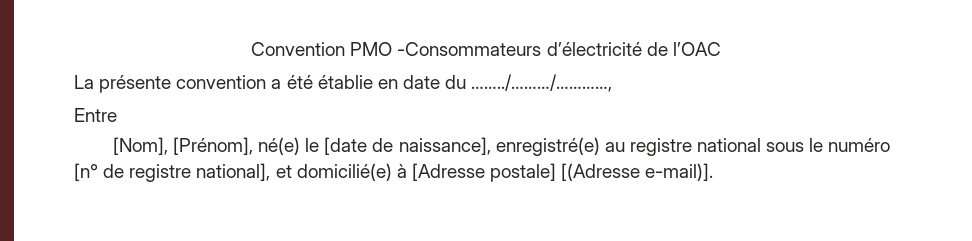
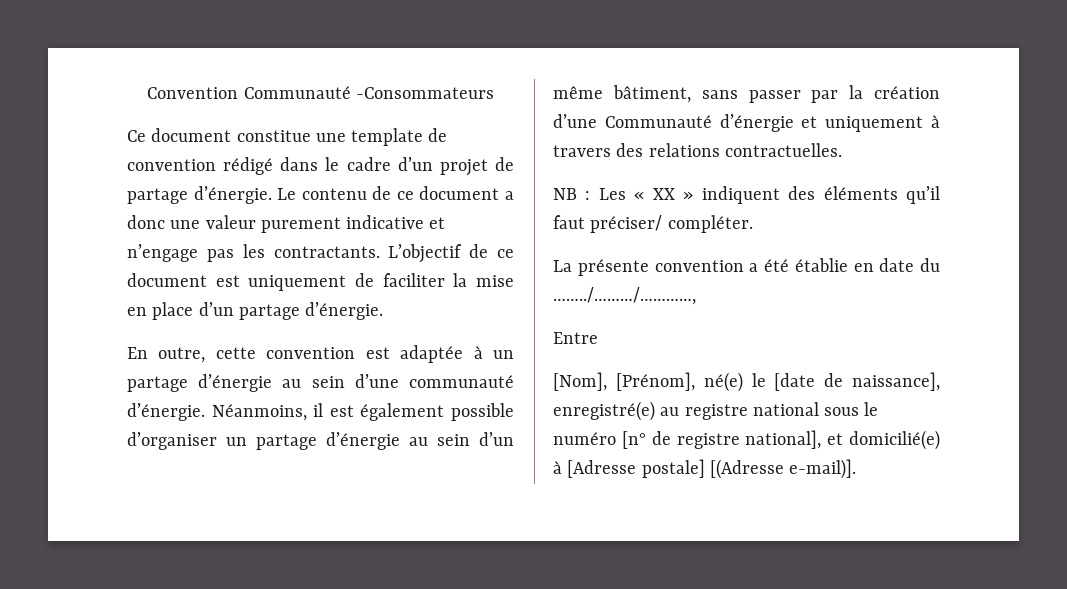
[350,42,393,56] PMO -> [243,86,351,99] Communauté
[546,42,721,56] d’électricité de l’OAC -> [127,128,448,146] [127,157,514,176] [127,186,514,204] [127,215,446,233] [127,244,514,263] [127,273,514,291] [127,302,384,320] [127,345,514,363] [127,374,514,392] [127,403,514,421] [127,432,514,450] [553,85,940,103] [553,114,940,132] [553,143,842,157] [553,186,940,204] [553,215,753,233] // Ce document constitue une template de convention rédigé dans le cadre d’un projet de partage d’énergie. Le contenu de ce document a donc une valeur purement indicative et n’engage pas les contractants. L’objectif de ce document est uniquement de faciliter la mise en place d’un partage d’énergie. // En outre, cette convention est adaptée à un partage d’énergie au sein d’une communauté d’énergie. Néanmoins, il est également possible d’organiser un partage d’énergie au sein d’un même bâtiment, sans passer par la création d’une Communauté d’énergie et uniquement à travers des relations contractuelles. // NB : Les « XX » indiquent des éléments qu’il faut préciser/ compléter.

